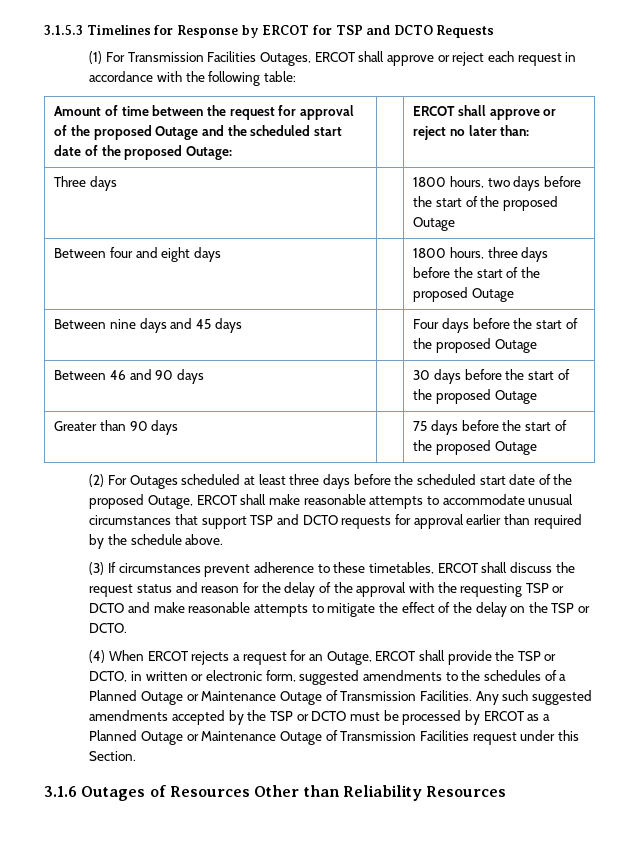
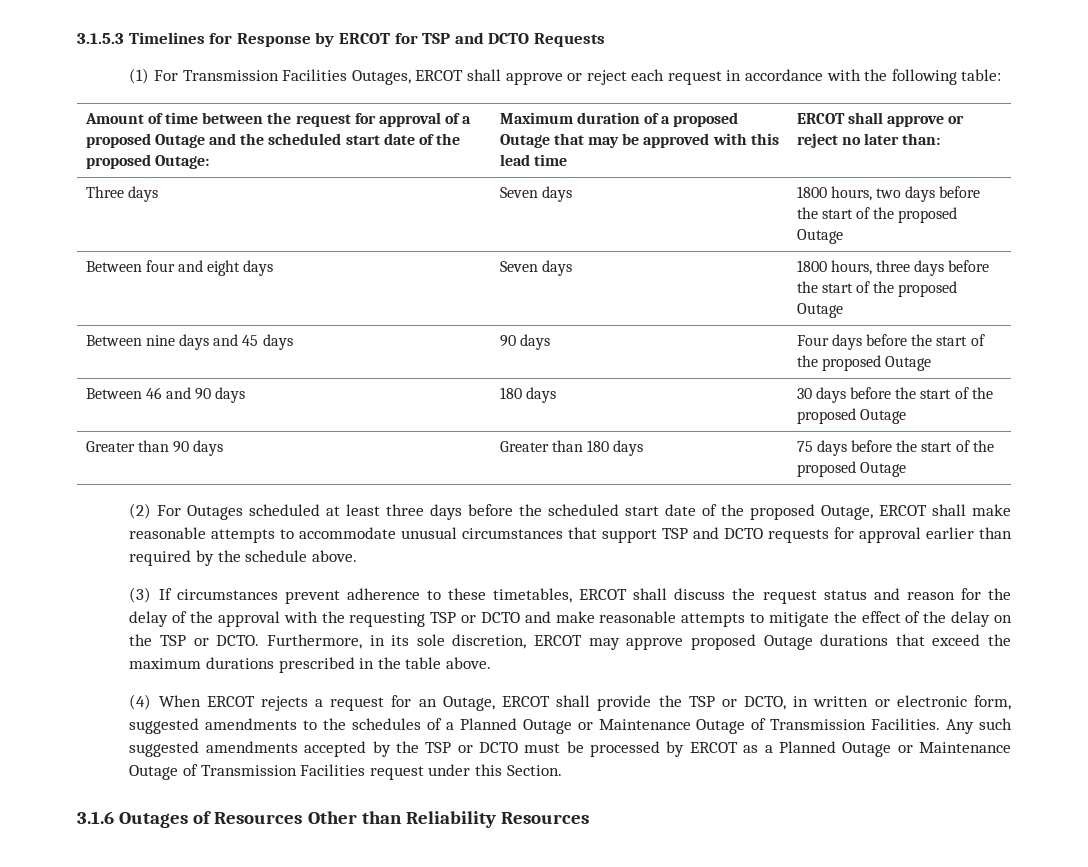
[71,125,91,136] the -> [462,116,472,124] a
(233, 153) none -> [499,112,739,127] [499,133,779,148] [499,154,567,166] Maximum duration of a proposed Outage that may be approved with this lead time
(118, 183) none -> [499,186,572,202] Seven days
(222, 254) none -> [499,260,572,276] Seven days
(242, 325) none -> [499,334,550,350] 90 days
(205, 376) none -> [499,387,556,403] 180 days
(179, 427) none -> [499,440,644,456] Greater than 180 days
(128, 628) none -> [266,634,1011,650] [129,657,491,673] Furthermore, in its sole discretion, ERCOT may approve proposed Outage durations that exceed the maximum durations prescribed in the table above.

